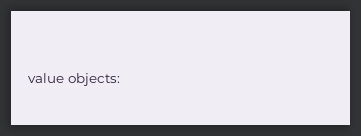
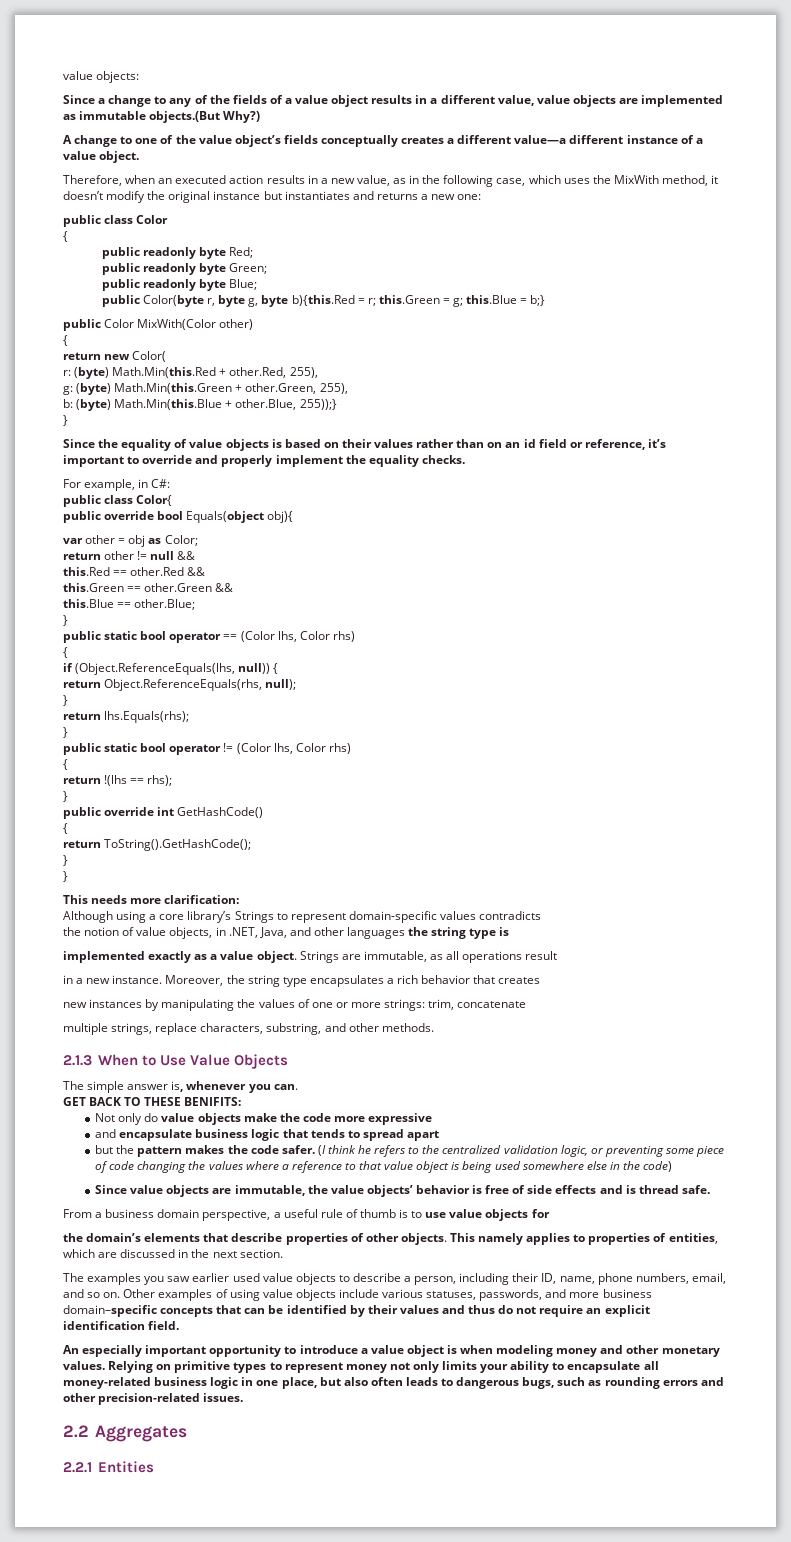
(120, 79) none -> [63,95,724,107] [63,111,261,123] [63,135,703,147] [63,151,140,163] [63,175,719,187] [63,191,482,203] [63,215,169,227] [63,231,68,242] [101,247,254,259] [101,263,268,275] [101,279,258,291] [101,295,546,307] [63,319,254,331] [63,335,68,346] [63,351,167,362] [63,367,318,379] [63,383,348,395] [63,399,337,411] [63,415,68,426] [63,439,666,451] [63,455,465,467] [63,479,171,491] [63,495,173,507] [63,511,294,523] [63,535,198,547] [63,551,196,560] [63,567,206,576] [63,583,234,592] [63,599,196,610] [63,615,68,626] [63,631,355,643] [63,647,68,658] [63,663,279,675] [63,679,297,691] [63,695,68,706] [63,711,190,723] [63,727,68,738] [63,743,351,755] [63,759,68,770] [63,775,173,786] [63,791,68,802] [63,807,264,819] [63,823,68,834] [63,839,252,851] [63,855,68,866] [63,871,68,882] [63,895,240,904] [63,911,542,923] [63,927,510,939] [63,951,558,963] [63,975,541,987] [63,999,527,1011] [63,1023,434,1035] [63,1054,288,1069] [63,1081,298,1093] [63,1097,242,1106] [95,1113,433,1125] [95,1129,439,1141] [95,1145,725,1157] [95,1161,673,1173] [95,1185,710,1197] [63,1209,550,1221] [63,1233,718,1245] [63,1249,283,1258] [63,1273,726,1285] [63,1289,652,1301] [63,1305,650,1317] [63,1321,180,1330] [63,1345,720,1357] [63,1361,659,1373] [63,1377,724,1389] [63,1393,244,1405] [63,1425,187,1442] [63,1461,154,1473] // Since a change to any of the fields of a value object results in a different value, value objects are implemented as immutable objects.(But Why?) // A change to one of the value object’s fields conceptually creates a different value—a different instance of a value object. // Therefore, when an executed action results in a new value, as in the following case, which uses the MixWith method, it doesn’t modify the original instance but instantiates and returns a new one: // public class Color // { // public readonly byte Red; // public readonly byte Green; // public readonly byte Blue; // public Color(byte r, byte g, byte b){this.Red = r; this.Green = g; this.Blue = b;} // public Color MixWith(Color other) // { // return new Color( // r: (byte) Math.Min(this.Red + other.Red, 255), // g: (byte) Math.Min(this.Green + other.Green, 255), // b: (byte) Math.Min(this.Blue + other.Blue, 255));} // } // Since the equality of value objects is based on their values rather than on an id field or reference, it’s important to override and properly implement the equality checks. // For example, in C#: // public class Color{ // public override bool Equals(object obj){ // var other = obj as Color; // return other != null && // this.Red == other.Red && // this.Green == other.Green && // this.Blue == other.Blue; // } // public static bool operator == (Color lhs, Color rhs) // { // if (Object.ReferenceEquals(lhs, null)) { // return Object.ReferenceEquals(rhs, null); // } // return lhs.Equals(rhs); // } // public static bool operator != (Color lhs, Color rhs) // { // return !(lhs == rhs); // } // public override int GetHashCode() // { // return ToString().GetHashCode(); // } // } // This needs more clarification: // Although using a core library’s Strings to represent domain-specific values contradicts // the notion of value objects, in .NET, Java, and other languages the string type is // implemented exactly as a value object. Strings are immutable, as all operations result // in a new instance. Moreover, the string type encapsulates a rich behavior that creates // new instances by manipulating the values of one or more strings: trim, concatenate // multiple strings, replace characters, substring, and other methods. // 2.1.3 When to Use Value Objects // The simple answer is, whenever you can. // GET BACK TO THESE BENIFITS: // Not only do value objects make the code more expressive // and encapsulate business logic that tends to spread apart // but the pattern makes the code safer. (I think he refers to the centralized validation logic, or preventing some piece of code changing the values where a reference to that value object is being used somewhere else in the code) // Since value objects are immutable, the value objects’ behavior is free of side effects and is thread safe. // From a business domain perspective, a useful rule of thumb is to use value objects for // the domain’s elements that describe properties of other objects. This namely applies to properties of entities, which are discussed in the next section. // The examples you saw earlier used value objects to describe a person, including their ID, name, phone numbers, email, and so on. Other examples of using value objects include various statuses, passwords, and more business domain–specific concepts that can be identified by their values and thus do not require an explicit identification field. // An especially important opportunity to introduce a value object is when modeling money and other monetary values. Relying on primitive types to represent money not only limits your ability to encapsulate all money-related business logic in one place, but also often leads to dangerous bugs, such as rounding errors and other precision-related issues. // 2.2 Aggregates // 2.2.1 Entities

